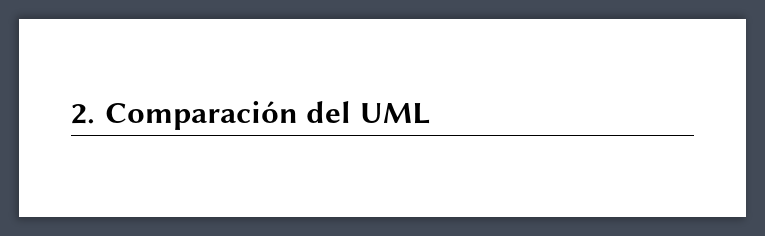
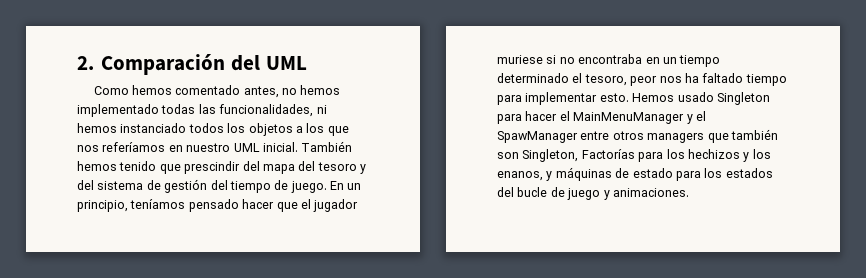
(431, 113) none -> [93,85,341,98] [77,104,327,117] [77,123,349,136] [77,141,353,152] [77,161,366,174] [77,179,362,193] [77,199,359,212] [497,54,721,67] [497,73,787,86] [497,92,770,105] [497,111,706,124] [497,129,778,143] [497,149,771,162] [497,167,773,181] [497,187,689,200] // Como hemos comentado antes, no hemos implementado todas las funcionalidades, ni hemos instanciado todos los objetos a los que nos referíamos en nuestro UML inicial. También hemos tenido que prescindir del mapa del tesoro y del sistema de gestión del tiempo de juego. En un principio, teníamos pensado hacer que el jugador muriese si no encontraba en un tiempo determinado el tesoro, peor nos ha faltado tiempo para implementar esto. Hemos usado Singleton para hacer el MainMenuManager y el SpawManager entre otros managers que también son Singleton, Factorías para los hechizos y los enanos, y máquinas de estado para los estados del bucle de juego y animaciones.

